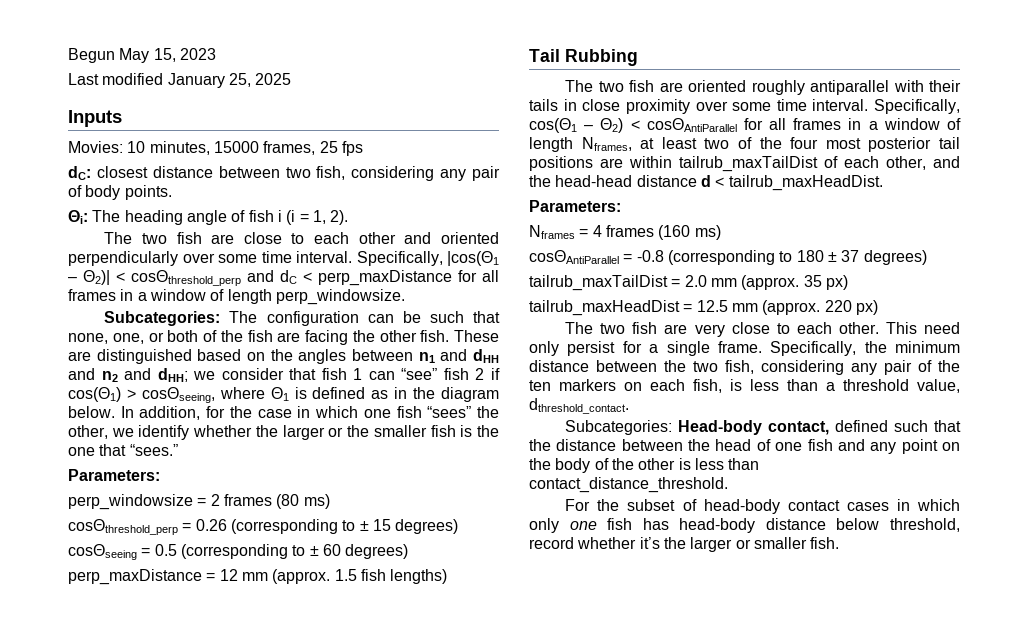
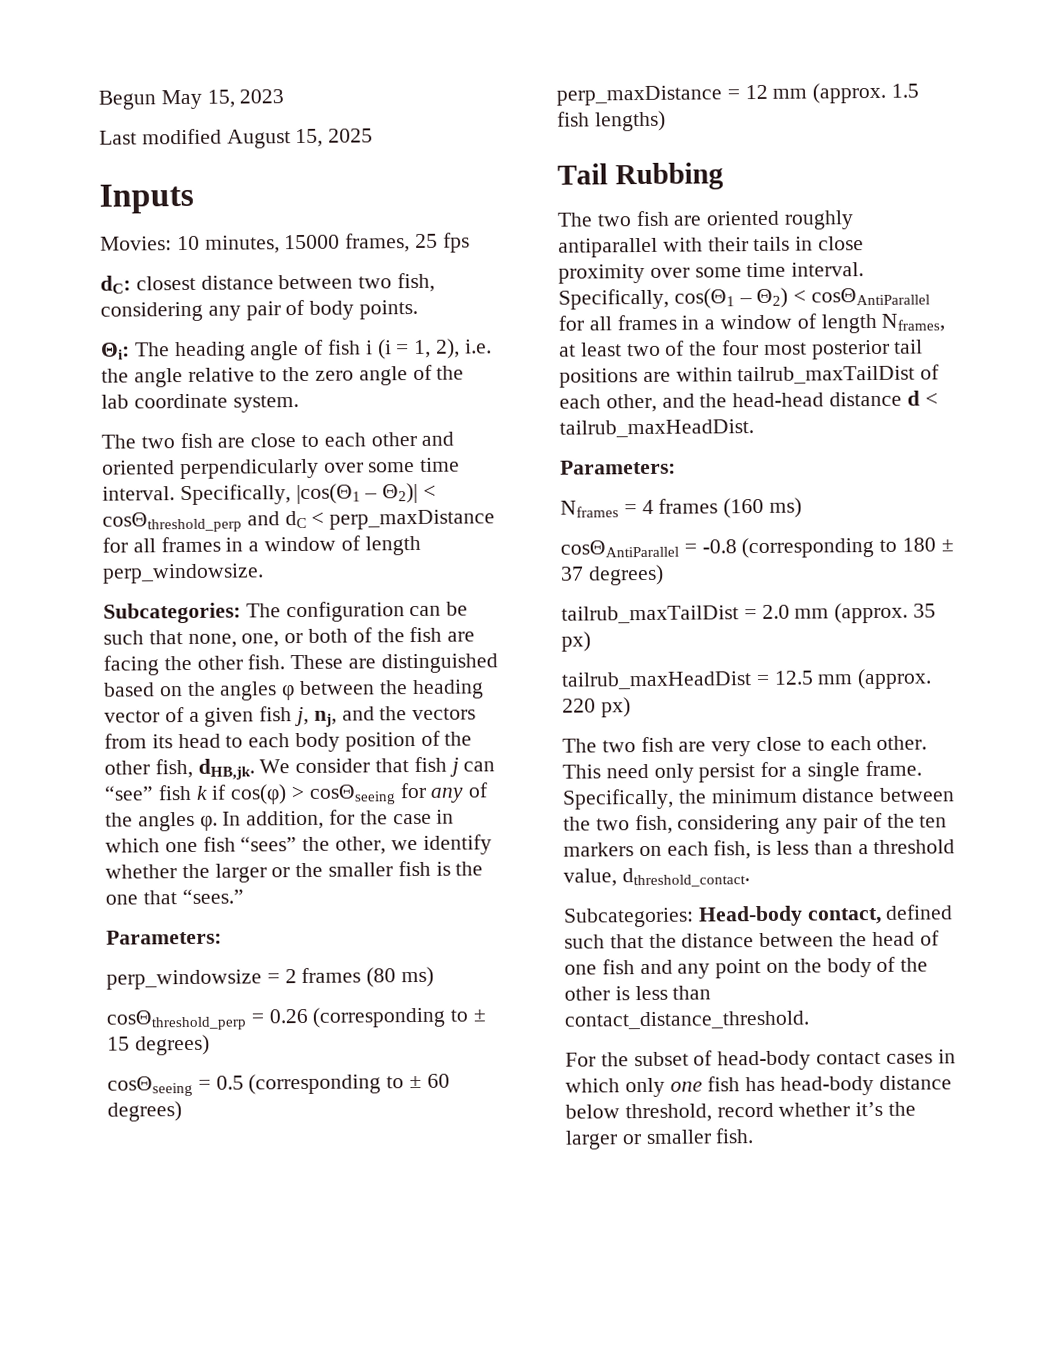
[167,73,251,88] January 25, -> [226,128,324,149] August 15,
[330,210,349,225] 2). -> [435,338,492,359] [101,364,465,388] [101,393,299,413] 2), i.e. the angle relative to the zero angle of the lab coordinate system.
[352,349,500,363] [68,368,216,382] between n1 and dHH and n2 and dHH; we -> [282,679,484,701] [104,706,477,727] [104,730,473,753] [104,758,291,780] φ between the heading vector of a given fish j, nj, and the vectors from its head to each body position of the other fish, dHB,jk. We
[353,368,363,380] 1 -> [448,757,459,777] j
[475,368,501,380] [68,387,499,403] [68,406,115,418] 2 if cos(Θ1) > cosΘseeing, where Θ1 is defined as in the diagram below. -> [195,782,489,805] [105,811,218,832] k if cos(φ) > cosΘseeing for any of the angles φ.

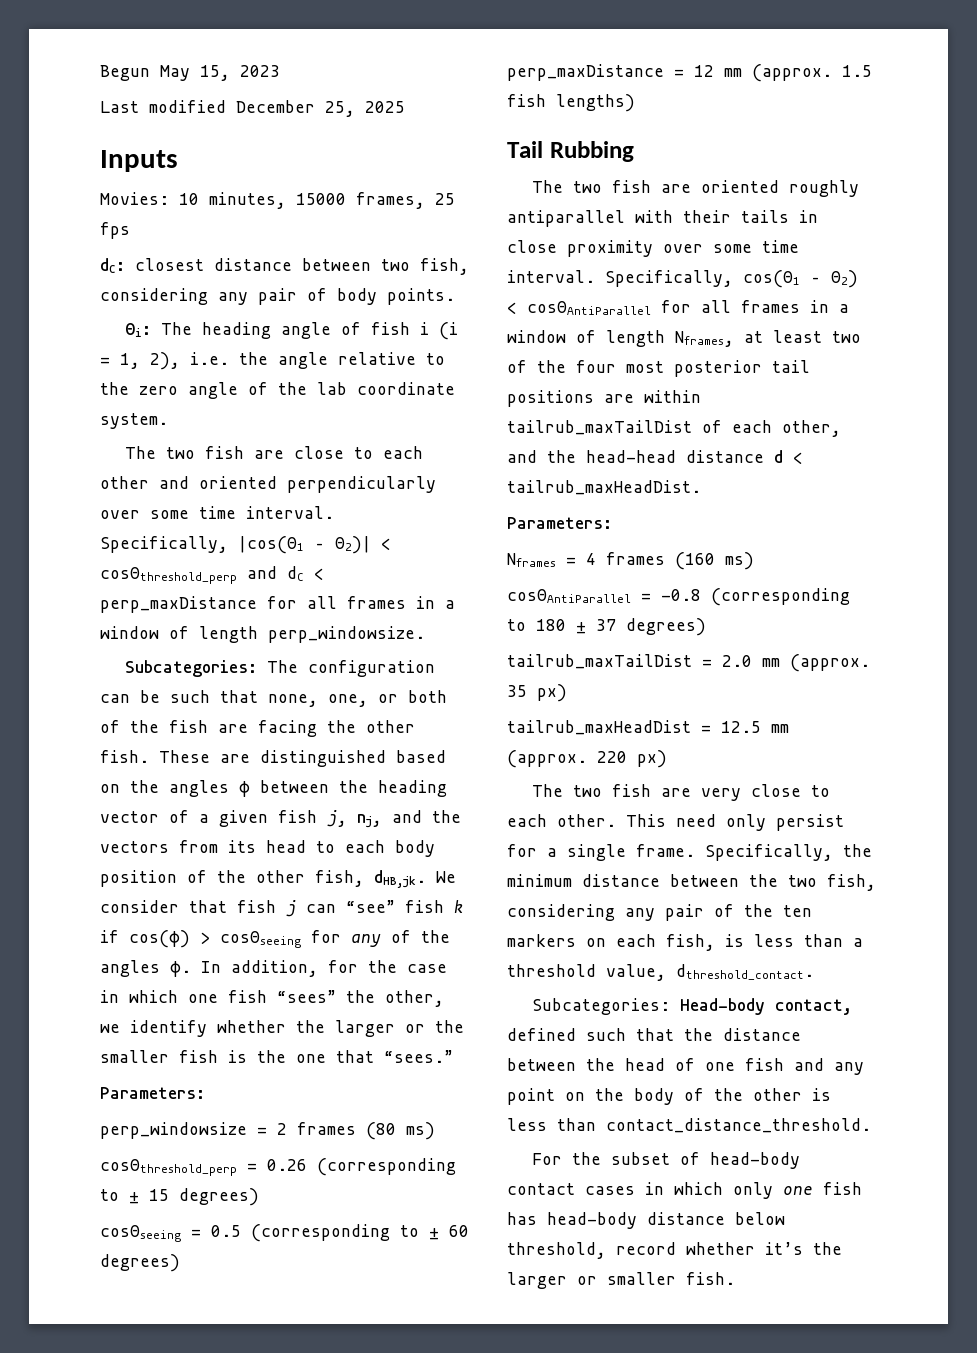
[226,128,324,149] August 15, -> [236,100,355,117] December 25,

